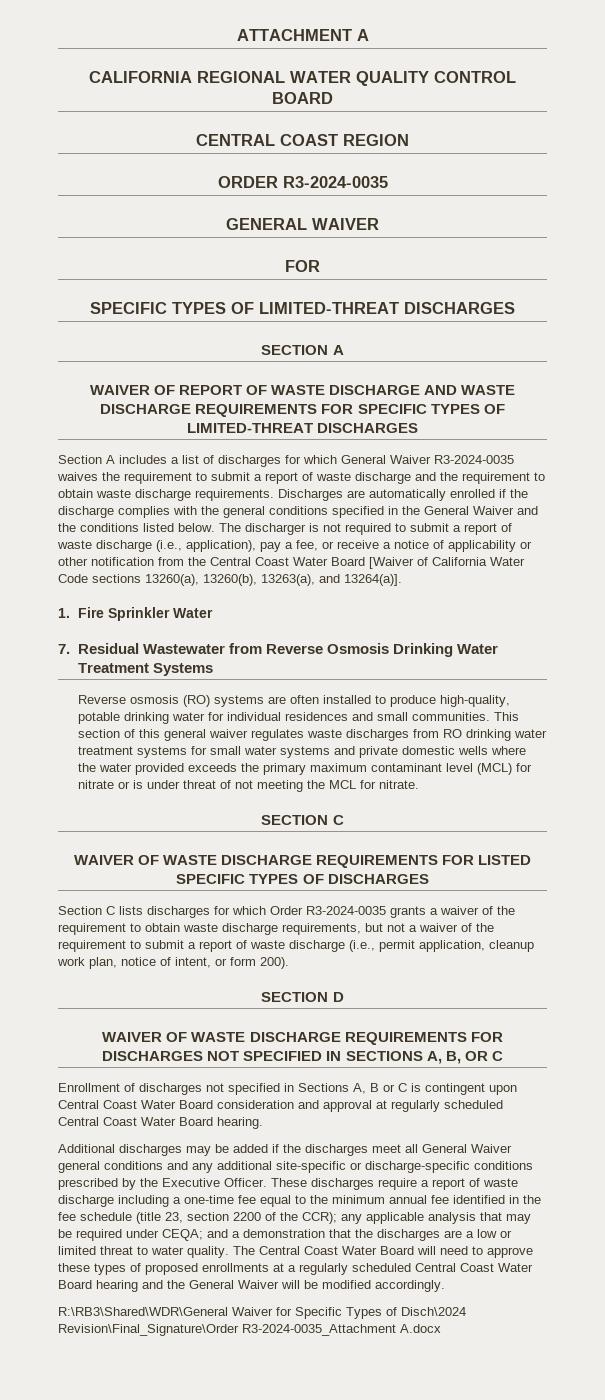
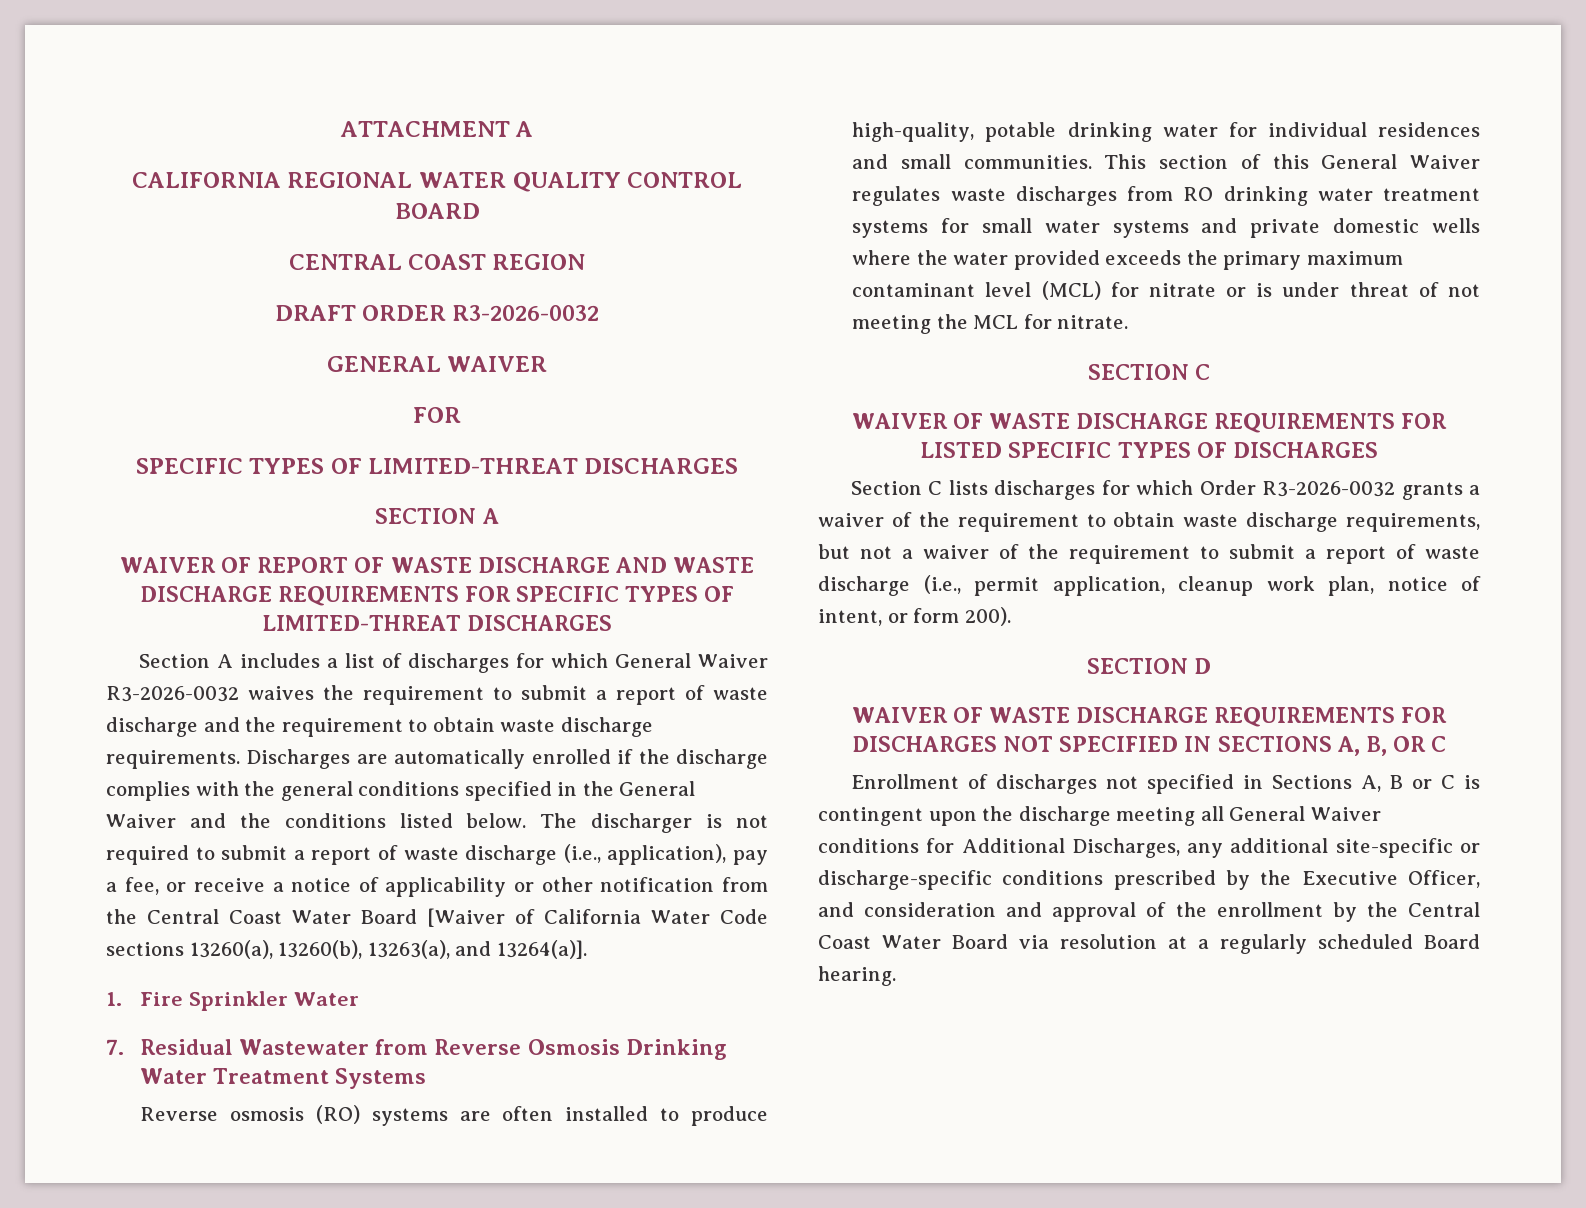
[217,176,388,188] ORDER R3-2024-0035 -> [274,305,600,321] DRAFT ORDER R3-2026-0032
[434,455,514,464] R3-2024-0035 -> [106,686,239,702] R3-2026-0032
[163,729,248,741] general waiver -> [1321,154,1481,169] General Waiver
[306,906,386,915] R3-2024-0035 -> [1262,481,1396,497] R3-2026-0032
[58,1100,503,1112] [58,1117,263,1129] [58,1144,512,1156] [58,1161,188,1173] Central Coast Water Board consideration and approval at regularly scheduled Central Coast Water Board hearing. // Additional discharges may be added if the discharges meet all General Waiver general conditions and -> [982,806,1381,826] [818,838,1180,858] the discharge meeting all General Waiver conditions for Additional Discharges,
[224,1178,518,1190] [58,1195,541,1207] [58,1212,531,1224] [58,1229,512,1241] [58,1246,533,1258] [58,1263,533,1275] [58,1280,445,1292] [58,1307,466,1319] [58,1324,441,1336] Officer. These discharges require a report of waste discharge including a one-time fee equal to the minimum annual fee identified in the fee schedule (title 23, section 2200 of the CCR); any applicable analysis that may be required under CEQA; and a demonstration that the discharges are a low or limited threat to water quality. The Central Coast Water Board will need to approve these types of proposed enrollments at a regularly scheduled Central Coast Water Board hearing and the General Waiver will be modified accordingly. // R:\RB3\Shared\WDR\General Waiver for Specific Types of Disch\2024 Revision\Final_Signature\Order R3-2024-0035_Attachment A.docx -> [1408,870,1480,888] [818,902,1480,922] [818,934,1480,954] [818,966,896,986] Officer, and consideration and approval of the enrollment by the Central Coast Water Board via resolution at a regularly scheduled Board hearing.

